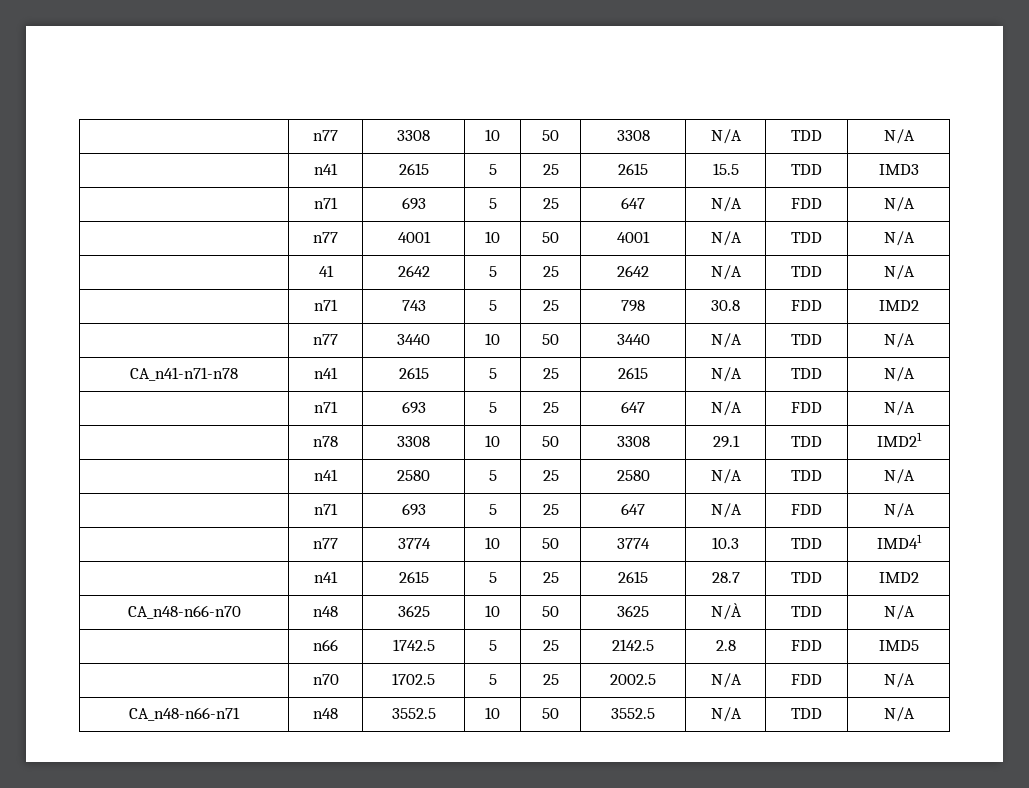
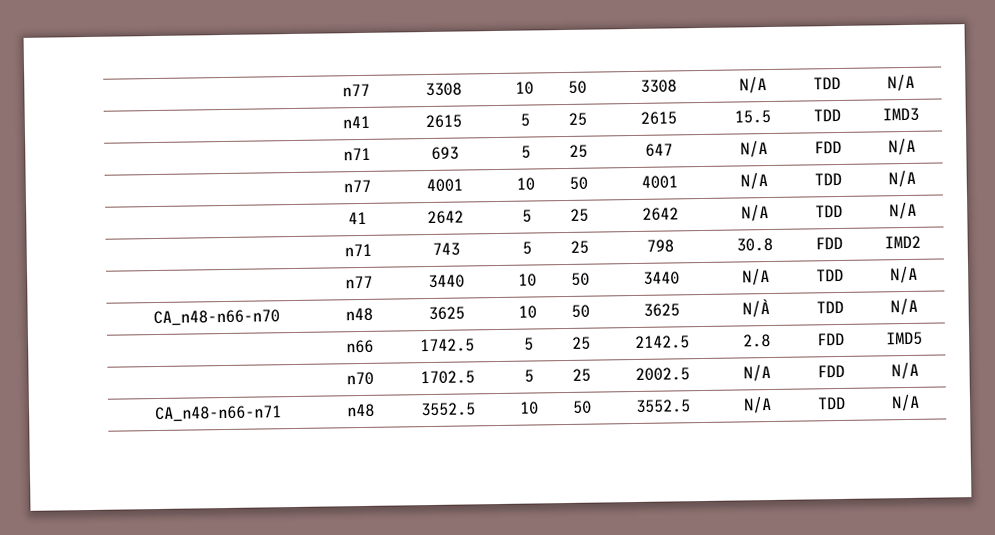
[130,367,238,381] [314,367,338,379] [398,367,429,379] [488,368,497,379] [542,368,559,379] [618,367,648,379] [710,367,742,382] [791,368,822,379] [883,367,915,382] [314,401,338,413] [401,401,426,414] [488,402,497,413] [542,402,559,413] [621,401,645,413] [710,401,742,416] [791,402,822,413] [883,401,915,416] [313,436,338,447] [397,436,430,447] [485,435,500,447] [542,436,559,447] [616,436,650,447] [712,435,740,448] [791,436,822,447] [876,432,922,447] [314,469,338,481] [397,470,430,481] [488,470,497,481] [542,470,559,481] [616,470,650,481] [710,469,742,484] [791,470,822,481] [883,469,915,484] [314,503,338,515] [401,503,426,516] [488,504,497,515] [542,504,559,515] [621,503,645,515] [710,503,742,518] [791,504,822,515] [883,503,915,518] [313,538,338,549] [397,538,431,549] [485,537,500,549] [542,538,559,549] [617,538,650,549] [712,537,739,549] [791,538,822,549] [876,534,922,549] [314,571,338,583] [398,571,429,583] [488,572,497,583] [542,572,559,583] [618,571,648,583] [711,572,740,583] [791,572,822,583] [878,572,919,583] // CA_n41-n71-n78 | n41 | 2615 | 5 | 25 | 2615 | N/A | TDD | N/A // | n71 | 693 | 5 | 25 | 647 | N/A | FDD | N/A // | n78 | 3308 | 10 | 50 | 3308 | 29.1 | TDD | IMD21 // | n41 | 2580 | 5 | 25 | 2580 | N/A | TDD | N/A // | n71 | 693 | 5 | 25 | 647 | N/A | FDD | N/A // | n77 | 3774 | 10 | 50 | 3774 | 10.3 | TDD | IMD41 // | n41 | 2615 | 5 | 25 | 2615 | 28.7 | TDD | IMD2 -> (918, 274) none

